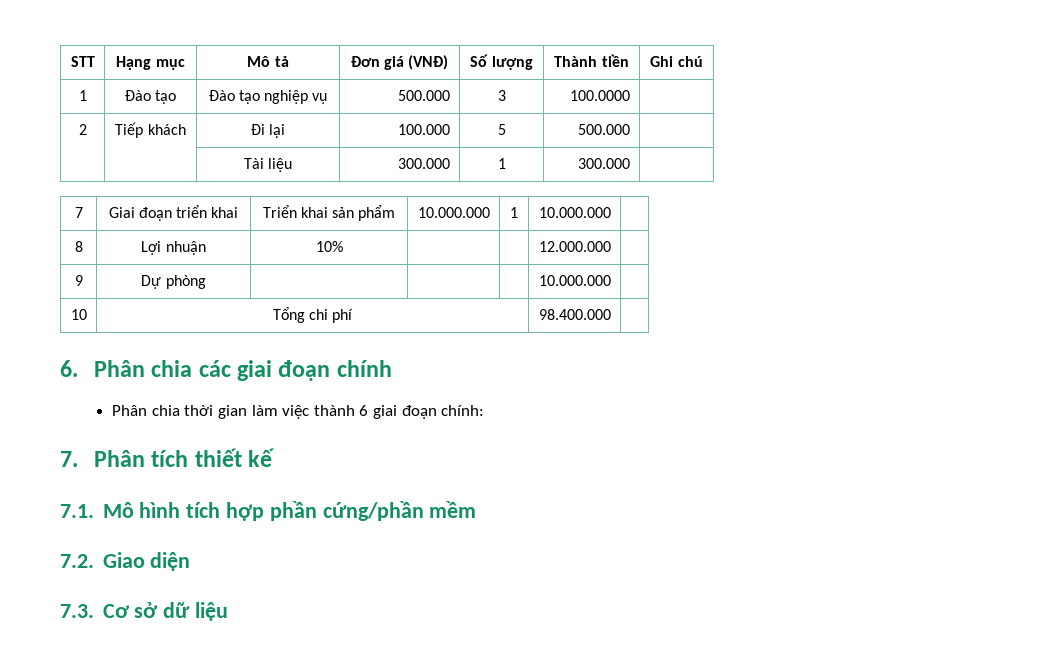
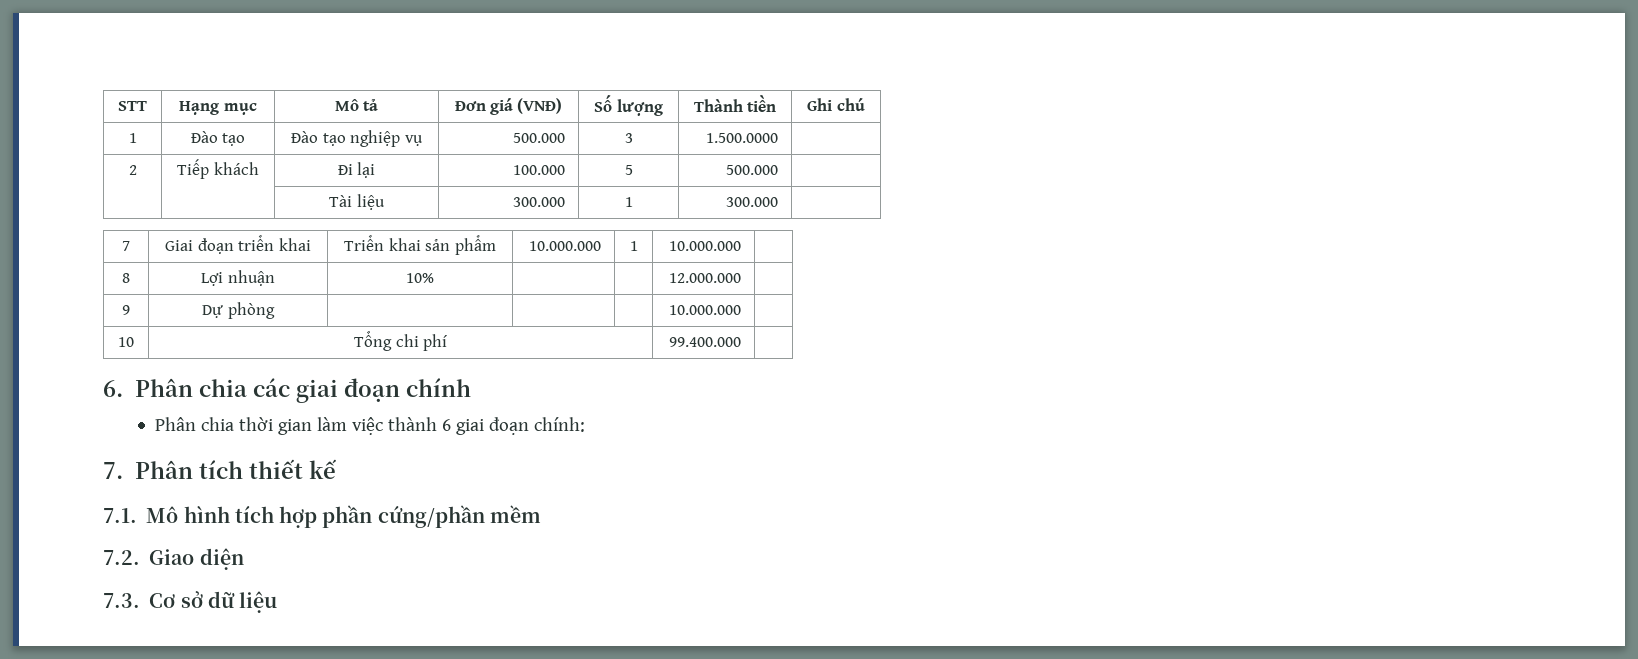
[570,90,631,101] 100.0000 -> [705,133,778,143] 1.500.0000
[539,309,612,320] 98.400.000 -> [668,337,741,347] 99.400.000

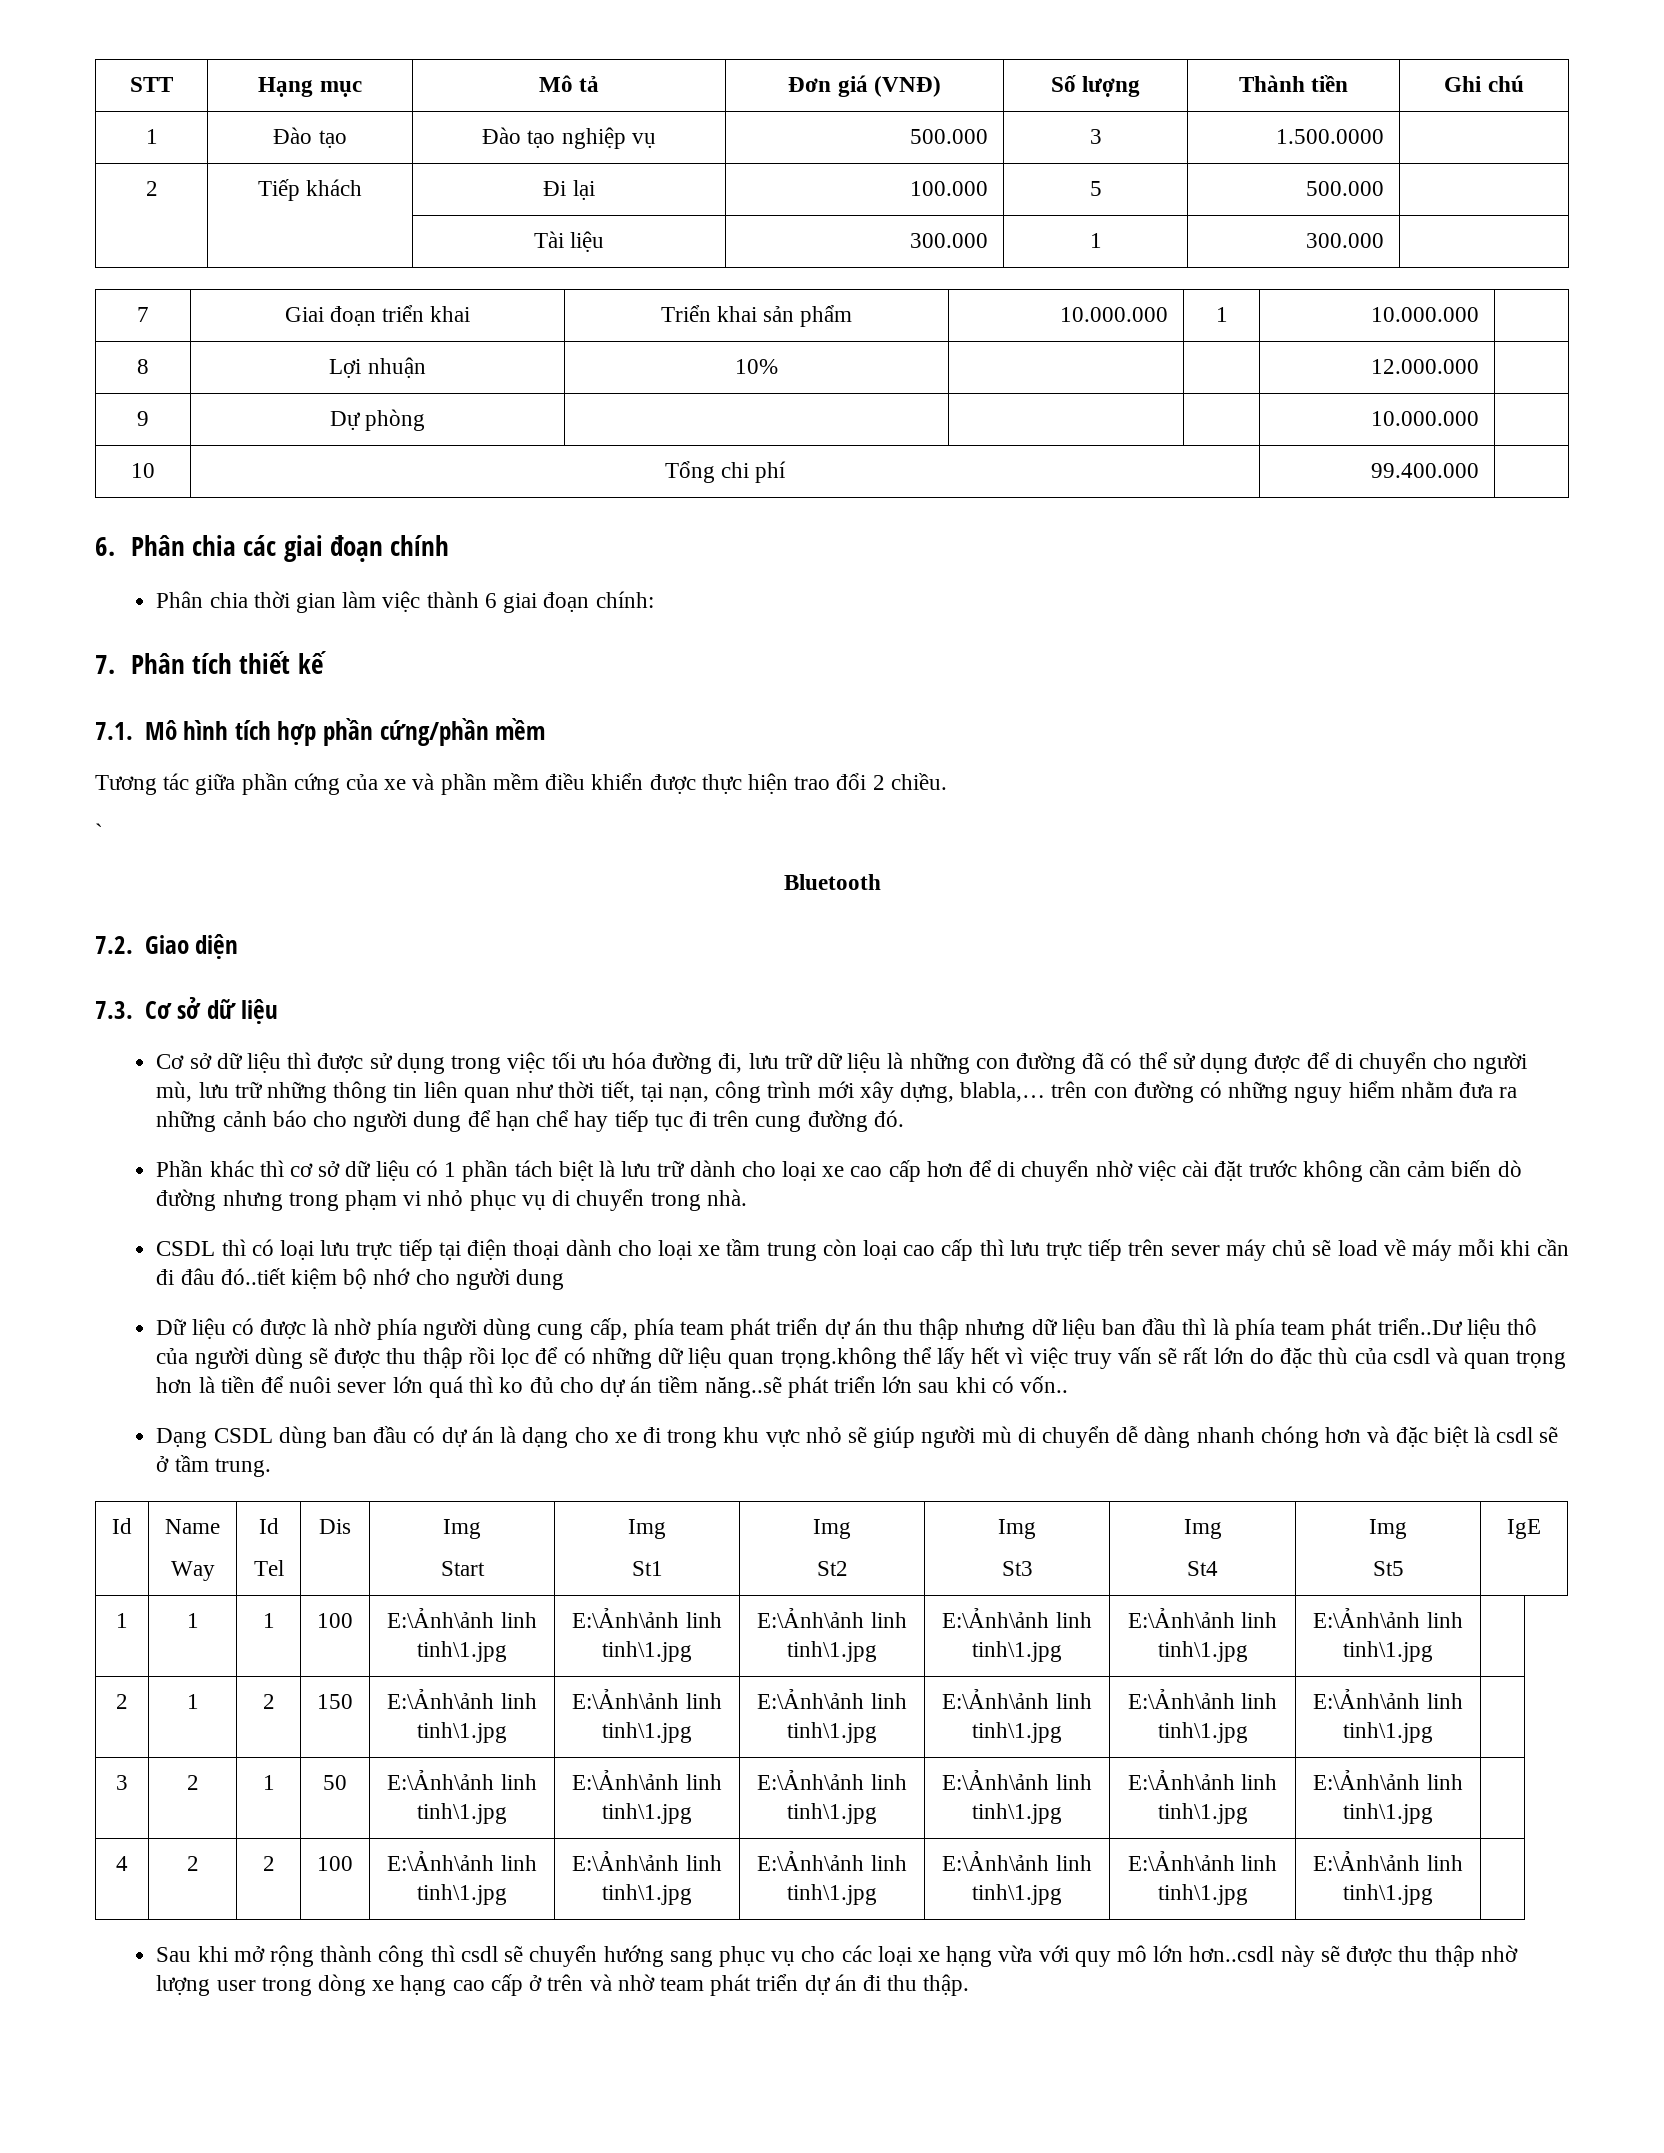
(541, 514) none -> [95,773,947,795] [95,823,103,840] [783,874,881,890] // Tương tác giữa phần cứng của xe và phần mềm điều khiển được thực hiện trao đổi 2 chiều. // ` // Bluetooth
(278, 602) none -> [156,1052,1528,1074] [156,1081,1518,1103] [156,1110,904,1132] [156,1160,1522,1182] [156,1189,747,1211] [156,1239,1569,1261] [156,1268,565,1290] [156,1318,1537,1340] [156,1347,1567,1369] [156,1376,1069,1398] [156,1426,1559,1448] [156,1455,271,1477] [112,1518,132,1534] [165,1519,220,1534] [170,1561,215,1581] [258,1518,279,1534] [253,1560,284,1576] [319,1519,351,1534] [443,1519,481,1539] [440,1561,485,1576] [628,1519,666,1539] [631,1561,663,1576] [813,1519,851,1539] [816,1561,848,1576] [998,1519,1036,1539] [1001,1561,1033,1576] [1183,1519,1222,1539] [1187,1561,1218,1576] [1369,1519,1407,1539] [1372,1561,1404,1576] [1507,1519,1541,1539] [116,1613,128,1628] [186,1613,199,1628] [262,1613,275,1628] [317,1613,353,1628] [387,1608,537,1628] [417,1641,507,1662] [572,1608,722,1628] [602,1641,692,1662] [757,1608,907,1628] [787,1641,877,1662] [942,1608,1092,1628] [972,1641,1062,1662] [1127,1608,1278,1628] [1157,1641,1248,1662] [1313,1608,1463,1628] [1343,1641,1433,1662] [116,1694,128,1709] [186,1694,199,1709] [262,1694,275,1709] [317,1694,353,1709] [387,1689,537,1709] [417,1722,507,1743] [572,1689,722,1709] [602,1722,692,1743] [757,1689,907,1709] [787,1722,877,1743] [942,1689,1092,1709] [972,1722,1062,1743] [1127,1689,1278,1709] [1157,1722,1248,1743] [1313,1689,1463,1709] [1343,1722,1433,1743] [116,1775,128,1790] [186,1775,199,1790] [262,1775,275,1790] [323,1775,347,1790] [387,1770,537,1790] [417,1803,507,1824] [572,1770,722,1790] [602,1803,692,1824] [757,1770,907,1790] [787,1803,877,1824] [942,1770,1092,1790] [972,1803,1062,1824] [1127,1770,1278,1790] [1157,1803,1248,1824] [1313,1770,1463,1790] [1343,1803,1433,1824] [116,1856,128,1871] [186,1856,199,1871] [262,1856,275,1871] [317,1856,353,1871] [387,1851,537,1871] [417,1884,507,1905] [572,1851,722,1871] [602,1884,692,1905] [757,1851,907,1871] [787,1884,877,1905] [942,1851,1092,1871] [972,1884,1062,1905] [1127,1851,1278,1871] [1157,1884,1248,1905] [1313,1851,1463,1871] [1343,1884,1433,1905] [156,1945,1518,1967] [156,1974,970,1996] // Cơ sở dữ liệu thì được sử dụng trong việc tối ưu hóa đường đi, lưu trữ dữ liệu là những con đường đã có thể sử dụng được để di chuyển cho người mù, lưu trữ những thông tin liên quan như thời tiết, tại nạn, công trình mới xây dựng, blabla,… trên con đường có những nguy hiểm nhằm đưa ra những cảnh báo cho người dung để hạn chể hay tiếp tục đi trên cung đường đó. // Phần khác thì cơ sở dữ liệu có 1 phần tách biệt là lưu trữ dành cho loại xe cao cấp hơn để di chuyển nhờ việc cài đặt trước không cần cảm biến dò đường nhưng trong phạm vi nhỏ phục vụ di chuyển trong nhà. // CSDL thì có loại lưu trực tiếp tại điện thoại dành cho loại xe tầm trung còn loại cao cấp thì lưu trực tiếp trên sever máy chủ sẽ load về máy mỗi khi cần đi đâu đó..tiết kiệm bộ nhớ cho người dung // Dữ liệu có được là nhờ phía người dùng cung cấp, phía team phát triển dự án thu thập nhưng dữ liệu ban đầu thì là phía team phát triển..Dư liệu thô của người dùng sẽ được thu thập rồi lọc để có những dữ liệu quan trọng.không thể lấy hết vì việc truy vấn sẽ rất lớn do đặc thù của csdl và quan trọng hơn là tiền để nuôi sever lớn quá thì ko đủ cho dự án tiềm năng..sẽ phát triển lớn sau khi có vốn.. // Dạng CSDL dùng ban đầu có dự án là dạng cho xe đi trong khu vực nhỏ sẽ giúp người mù di chuyển dễ dàng nhanh chóng hơn và đặc biệt là csdl sẽ ở tầm trung. // Id | Name // Way | Id // Tel | Dis | Img // Start | Img // St1 | Img // St2 | Img // St3 | Img // St4 | Img // St5 | IgE // 1 | 1 | 1 | 100 | E:\Ảnh\ảnh linh tinh\1.jpg | E:\Ảnh\ảnh linh tinh\1.jpg | E:\Ảnh\ảnh linh tinh\1.jpg | E:\Ảnh\ảnh linh tinh\1.jpg | E:\Ảnh\ảnh linh tinh\1.jpg | E:\Ảnh\ảnh linh tinh\1.jpg | // 2 | 1 | 2 | 150 | E:\Ảnh\ảnh linh tinh\1.jpg | E:\Ảnh\ảnh linh tinh\1.jpg | E:\Ảnh\ảnh linh tinh\1.jpg | E:\Ảnh\ảnh linh tinh\1.jpg | E:\Ảnh\ảnh linh tinh\1.jpg | E:\Ảnh\ảnh linh tinh\1.jpg | // 3 | 2 | 1 | 50 | E:\Ảnh\ảnh linh tinh\1.jpg | E:\Ảnh\ảnh linh tinh\1.jpg | E:\Ảnh\ảnh linh tinh\1.jpg | E:\Ảnh\ảnh linh tinh\1.jpg | E:\Ảnh\ảnh linh tinh\1.jpg | E:\Ảnh\ảnh linh tinh\1.jpg | // 4 | 2 | 2 | 100 | E:\Ảnh\ảnh linh tinh\1.jpg | E:\Ảnh\ảnh linh tinh\1.jpg | E:\Ảnh\ảnh linh tinh\1.jpg | E:\Ảnh\ảnh linh tinh\1.jpg | E:\Ảnh\ảnh linh tinh\1.jpg | E:\Ảnh\ảnh linh tinh\1.jpg | // Sau khi mở rộng thành công thì csdl sẽ chuyển hướng sang phục vụ cho các loại xe hạng vừa với quy mô lớn hơn..csdl này sẽ được thu thập nhờ lượng user trong dòng xe hạng cao cấp ở trên và nhờ team phát triển dự án đi thu thập.

